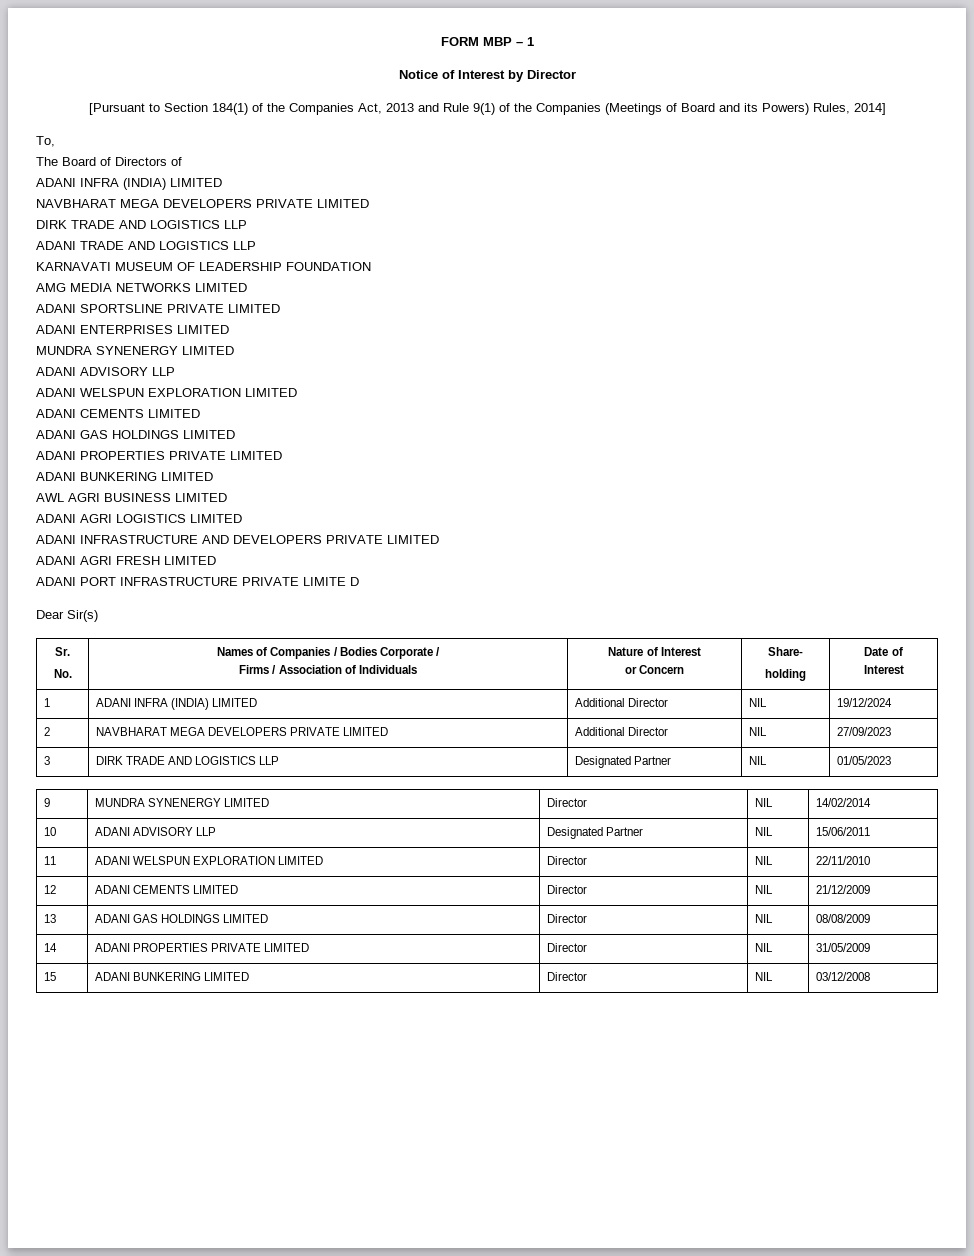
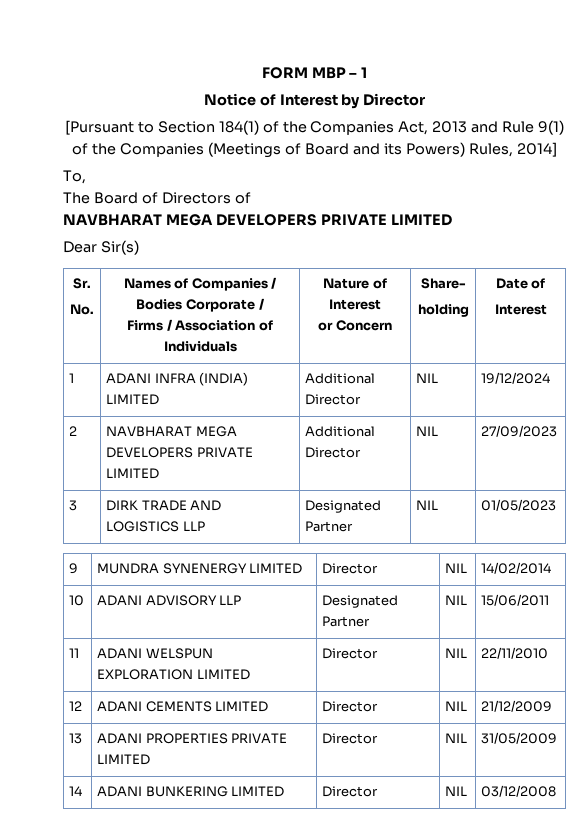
[36,178,222,190] [36,199,369,208] [36,220,247,229] [36,241,256,250] [36,262,371,271] [36,283,247,292] [36,304,280,313] [36,325,229,334] [36,346,234,355] [36,367,175,376] [36,388,297,397] [36,409,200,418] [36,430,235,439] [36,451,282,460] [36,472,213,481] [36,493,227,502] [36,514,242,523] [36,535,439,544] [36,556,216,565] [36,577,359,586] // ADANI INFRA (INDIA) LIMITED // NAVBHARAT MEGA DEVELOPERS PRIVATE LIMITED // DIRK TRADE AND LOGISTICS LLP // ADANI TRADE AND LOGISTICS LLP // KARNAVATI MUSEUM OF LEADERSHIP FOUNDATION // AMG MEDIA NETWORKS LIMITED // ADANI SPORTSLINE PRIVATE LIMITED // ADANI ENTERPRISES LIMITED // MUNDRA SYNENERGY LIMITED // ADANI ADVISORY LLP // ADANI WELSPUN EXPLORATION LIMITED // ADANI CEMENTS LIMITED // ADANI GAS HOLDINGS LIMITED // ADANI PROPERTIES PRIVATE LIMITED // ADANI BUNKERING LIMITED // AWL AGRI BUSINESS LIMITED // ADANI AGRI LOGISTICS LIMITED // ADANI INFRASTRUCTURE AND DEVELOPERS PRIVATE LIMITED // ADANI AGRI FRESH LIMITED // ADANI PORT INFRASTRUCTURE PRIVATE LIMITE D -> [63,214,452,226] // NAVBHARAT MEGA DEVELOPERS PRIVATE LIMITED
[94,914,269,923] [546,914,587,923] [754,914,773,923] [815,914,870,923] [43,943,57,952] | ADANI GAS HOLDINGS LIMITED | Director | NIL | 08/08/2009 // 14 -> (83, 738) none
[43,972,56,981] 15 -> [69,786,83,796] 14

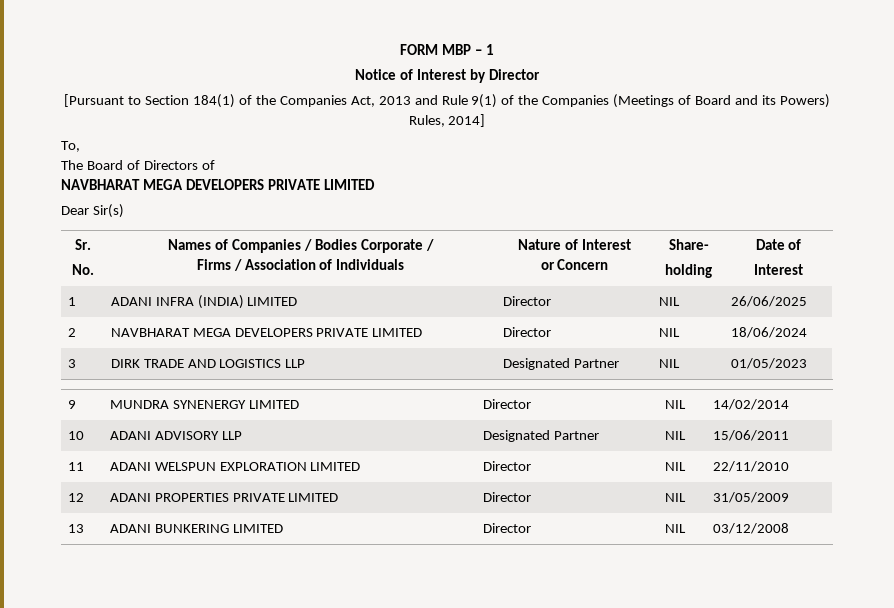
[305,373,376,384] [305,394,362,405] [416,373,439,383] [481,372,551,384] Additional Director | NIL | 19/12/2024 -> [502,296,551,306] [658,297,680,306] [730,296,807,307] Director | NIL | 26/06/2025
[305,426,376,437] [305,447,362,458] [416,426,439,436] [481,425,558,437] Additional Director | NIL | 27/09/2023 -> [502,327,551,337] [658,328,680,337] [730,327,807,338] Director | NIL | 18/06/2024
[97,701,269,712] [322,701,379,712] [445,701,468,711] [481,700,553,712] [69,733,83,744] | ADANI CEMENTS LIMITED | Director | NIL | 21/12/2009 // 13 -> (84, 497) none
[69,786,83,796] 14 -> [67,524,84,533] 13

